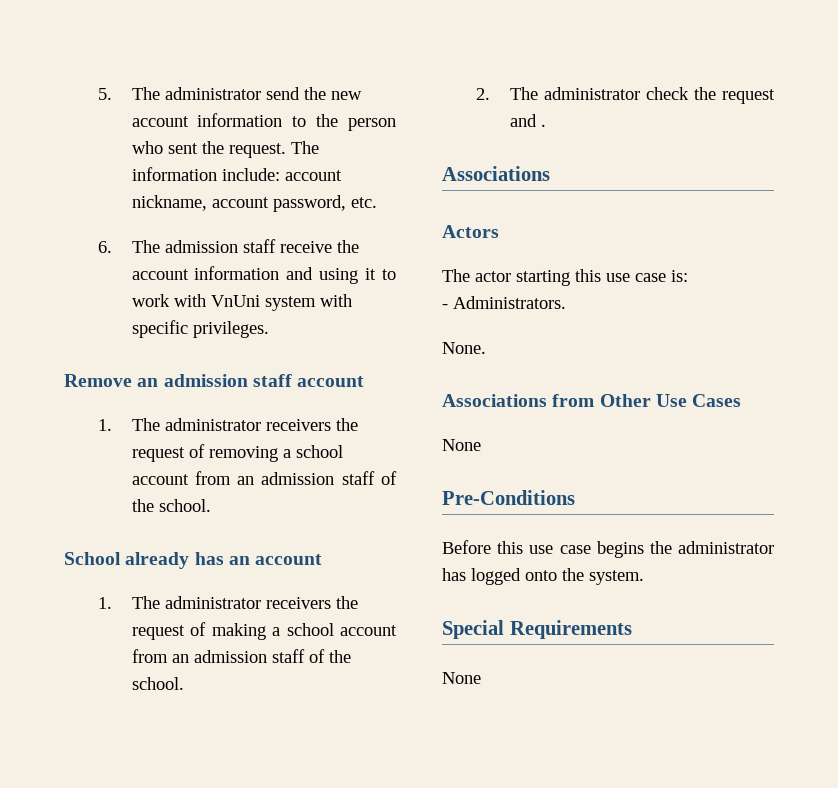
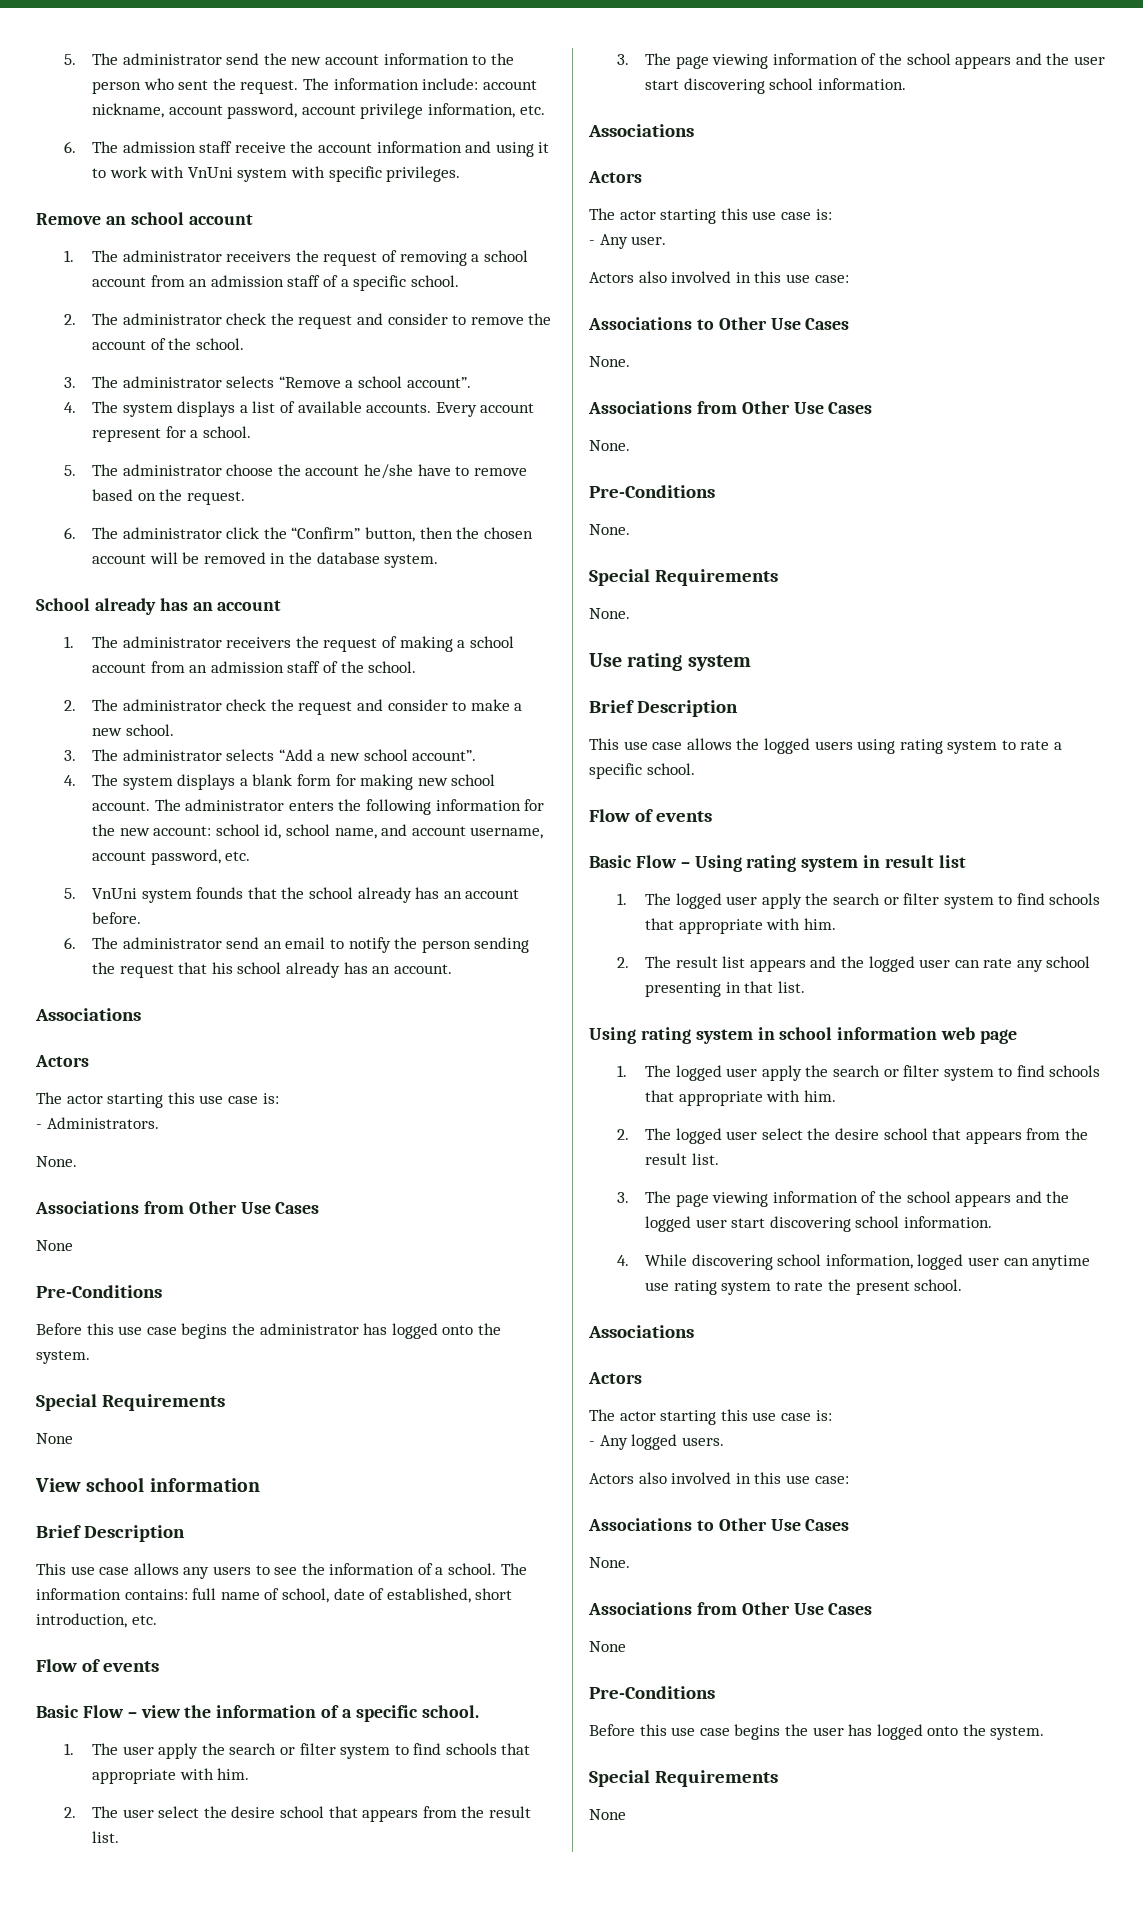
(346, 203) none -> [301,103,515,119] account privilege information,
[163,374,292,387] admission staff -> [130,212,184,225] school
[131,499,211,512] the school. -> [340,275,459,291] [63,313,552,329] [91,338,244,350] [63,376,471,388] [63,401,535,417] [91,426,251,442] [63,464,527,479] [91,489,245,505] [63,527,533,542] [91,552,439,568] a specific school. // 2. The administrator check the request and consider to remove the account of the school. // 3. The administrator selects “Remove a school account”. // 4. The system displays a list of available accounts. Every account represent for a school. // 5. The administrator choose the account he/she have to remove based on the request. // 6. The administrator click the “Confirm” button, then the chosen account will be removed in the database system.
[540,124,546,127] . -> [387,699,523,711] [91,724,174,736] [63,749,477,761] [63,774,496,790] [91,799,545,815] [91,824,544,839] [91,849,251,865] [63,887,520,903] [91,912,141,924] [63,937,530,953] [91,962,452,978] consider to make a new school. // 3. The administrator selects “Add a new school account”. // 4. The system displays a blank form for making new school account. The administrator enters the following information for the new account: school id, school name, and account username, account password, etc. // 5. VnUni system founds that the school already has an account before. // 6. The administrator send an email to notify the person sending the request that his school already has an account.
(481, 678) none -> [35,1477,260,1492] [36,1525,185,1542] [36,1563,527,1579] [36,1588,513,1603] [36,1613,157,1628] [36,1659,159,1672] [36,1705,479,1722] [63,1743,531,1759] [91,1768,250,1784] [63,1806,531,1822] [91,1831,119,1843] [616,53,1105,69] [644,78,906,94] [588,124,694,137] [588,171,642,183] [589,208,832,224] [589,234,667,249] [589,271,849,283] [588,317,850,330] [589,356,630,367] [588,401,873,414] [589,440,630,451] [589,485,715,498] [589,524,630,535] [589,569,778,586] [589,608,630,619] [589,653,751,671] [589,700,738,717] [589,738,1063,754] [589,763,695,779] [589,809,712,822] [589,855,966,872] [616,893,1101,909] [644,918,836,934] [616,956,1091,972] [644,981,805,997] [589,1027,1018,1044] [616,1065,1101,1081] [644,1090,836,1106] [616,1128,1088,1144] [644,1153,719,1165] [616,1191,1070,1207] [644,1216,992,1232] [616,1254,1091,1270] [644,1279,963,1295] [588,1325,694,1338] [588,1372,642,1384] [589,1409,832,1425] [589,1434,724,1450] [589,1472,849,1484] [588,1518,850,1531] [589,1557,630,1568] [588,1602,873,1615] [589,1641,626,1652] [589,1686,715,1699] [589,1724,1045,1740] [589,1770,778,1787] [589,1809,626,1820] // View school information // Brief Description // This use case allows any users to see the information of a school. The information contains: full name of school, date of established, short introduction, etc. // Flow of events // Basic Flow – view the information of a specific school. // 1. The user apply the search or filter system to find schools that appropriate with him. // 2. The user select the desire school that appears from the result list. // 3. The page viewing information of the school appears and the user start discovering school information. // Associations // Actors // The actor starting this use case is: // - Any user. // Actors also involved in this use case: // Associations to Other Use Cases // None. // Associations from Other Use Cases // None. // Pre-Conditions // None. // Special Requirements // None. // Use rating system // Brief Description // This use case allows the logged users using rating system to rate a specific school. // Flow of events // Basic Flow – Using rating system in result list // 1. The logged user apply the search or filter system to find schools that appropriate with him. // 2. The result list appears and the logged user can rate any school presenting in that list. // Using rating system in school information web page // 1. The logged user apply the search or filter system to find schools that appropriate with him. // 2. The logged user select the desire school that appears from the result list. // 3. The page viewing information of the school appears and the logged user start discovering school information. // 4. While discovering school information, logged user can anytime use rating system to rate the present school. // Associations // Actors // The actor starting this use case is: // - Any logged users. // Actors also involved in this use case: // Associations to Other Use Cases // None. // Associations from Other Use Cases // None // Pre-Conditions // Before this use case begins the user has logged onto the system. // Special Requirements // None

